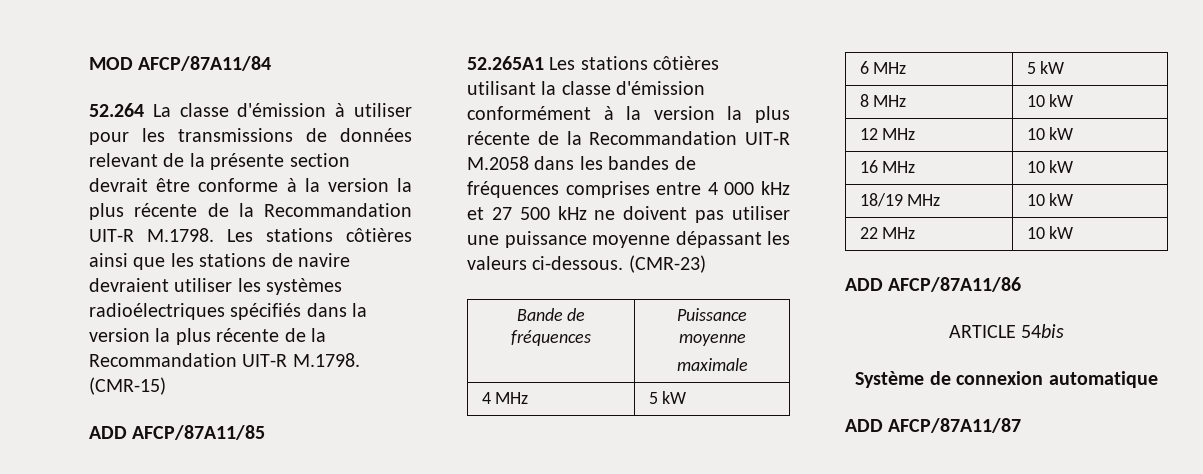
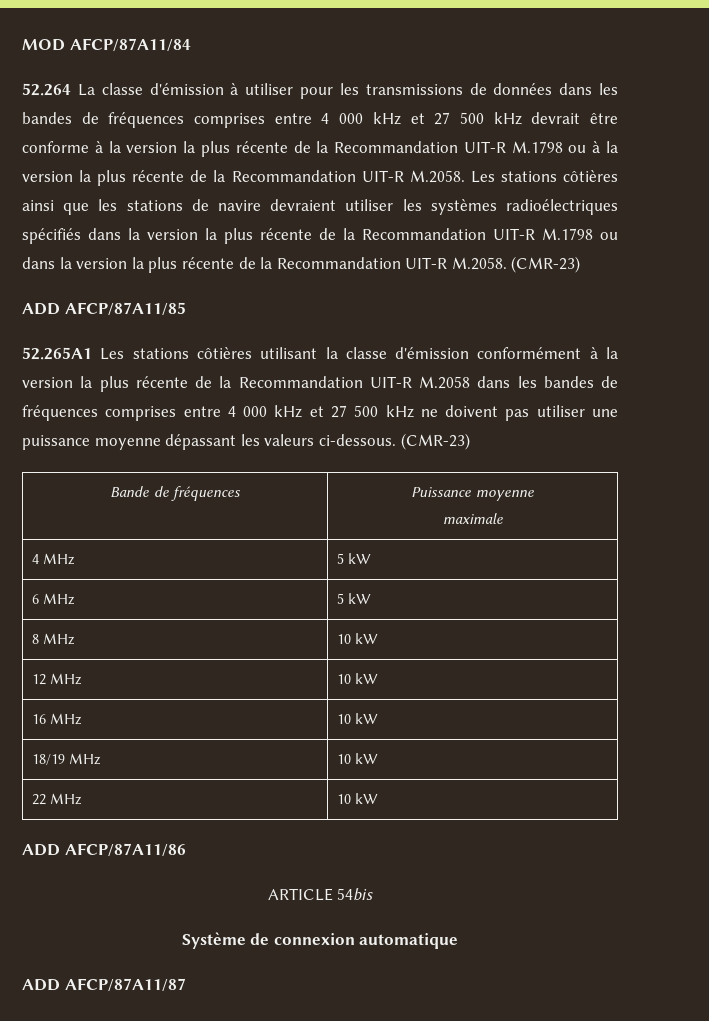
[89,153,350,170] relevant de la présente section -> [559,83,618,95] [22,112,522,128] dans les bandes de fréquences comprises entre 4 000 kHz et 27 500 kHz
[147,228,214,242] M.1798. -> [511,141,619,153] [22,170,465,186] M.1798 ou à la version la plus récente de la Recommandation UIT-R M.2058.
[292,353,360,367] [89,377,166,395] M.1798. (CMR-15) -> [542,228,618,240] [22,256,581,273] M.1798 ou dans la version la plus récente de la Recommandation UIT-R M.2058. (CMR-23)

